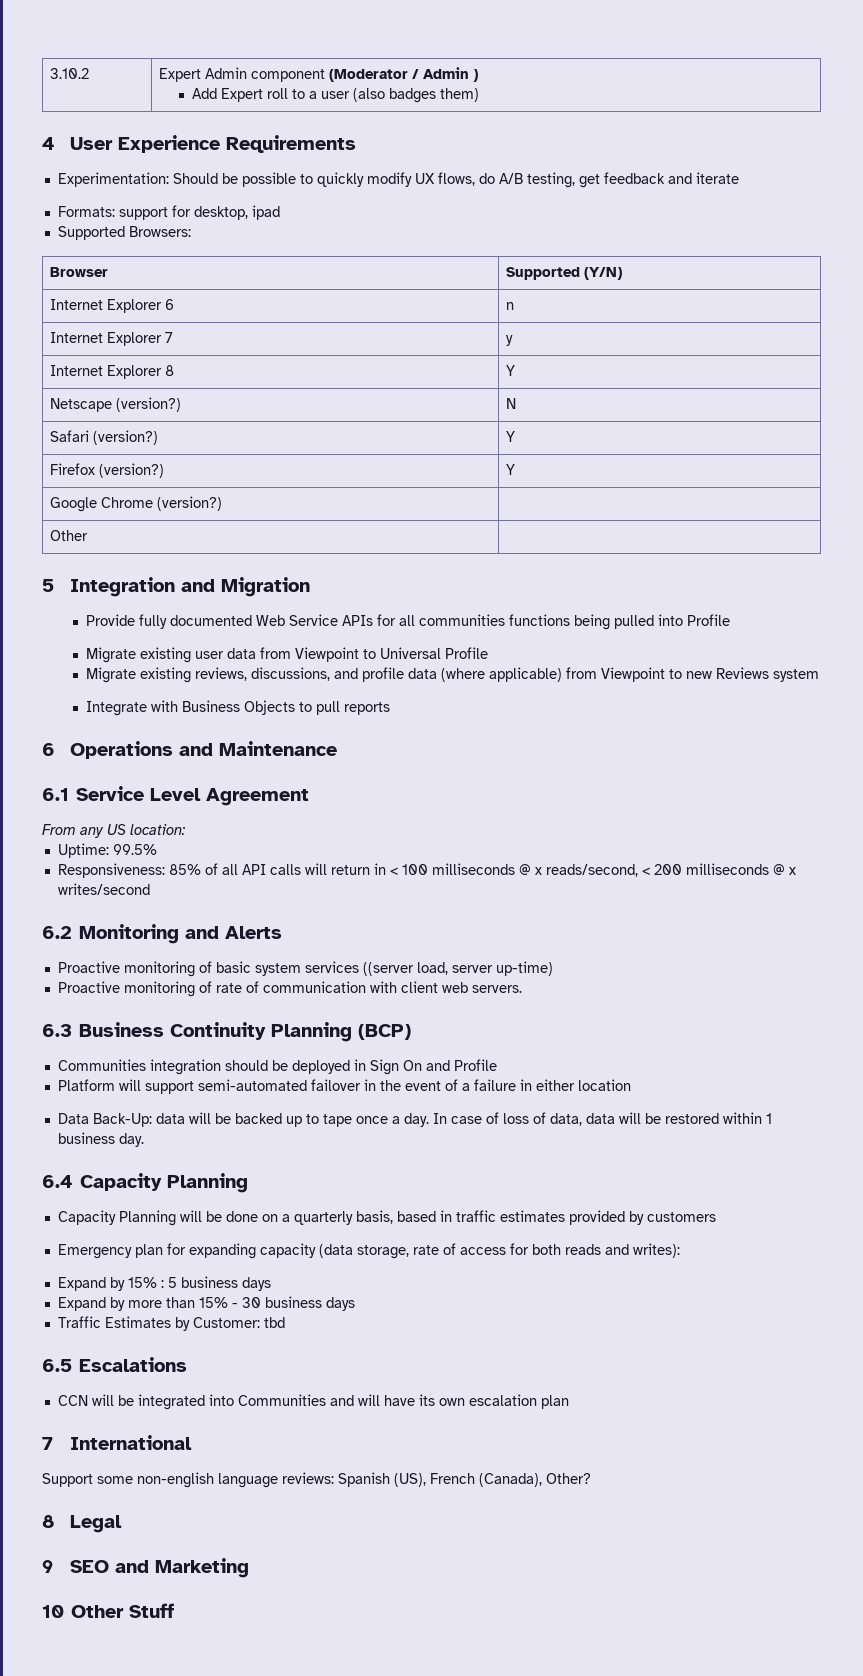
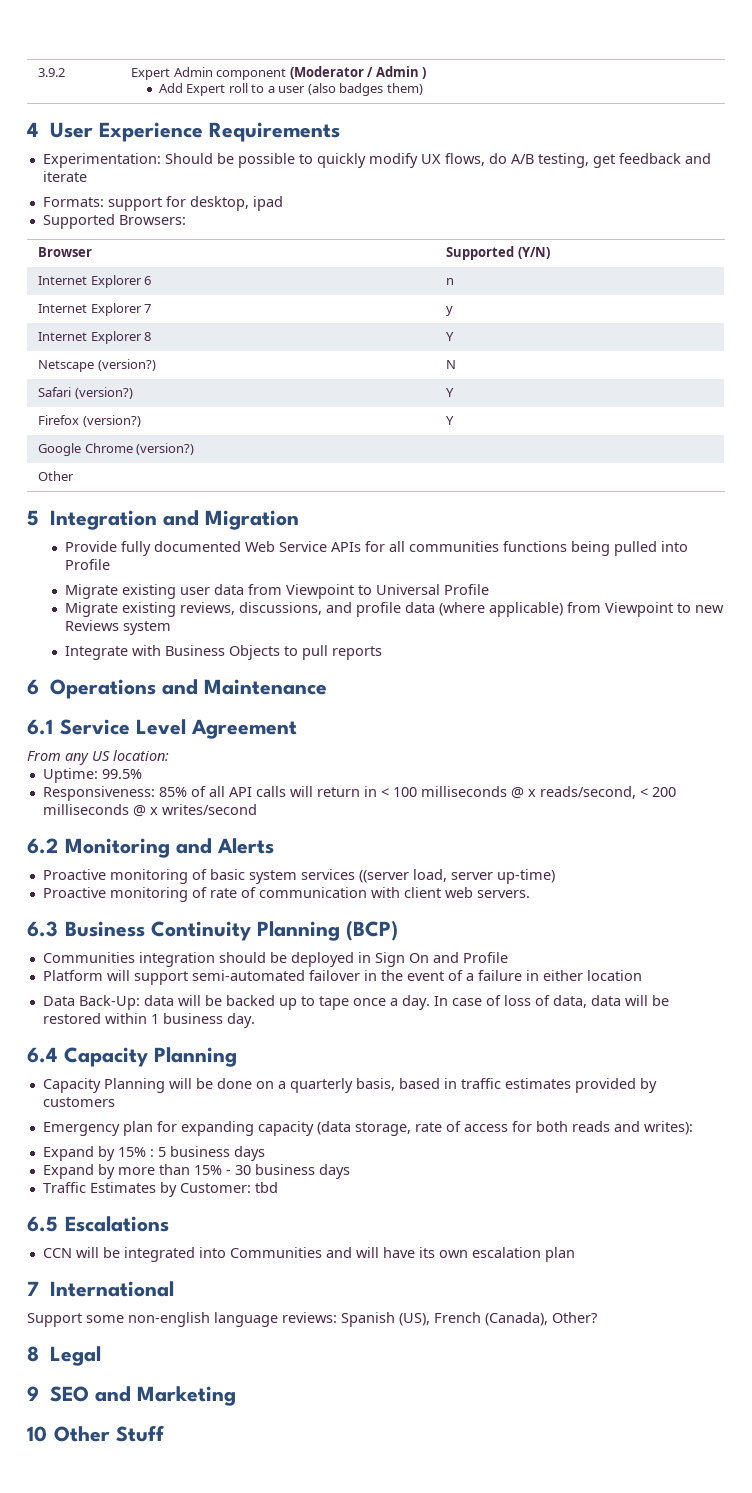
[50,68,90,79] 3.10.2 -> [38,68,66,77] 3.9.2

